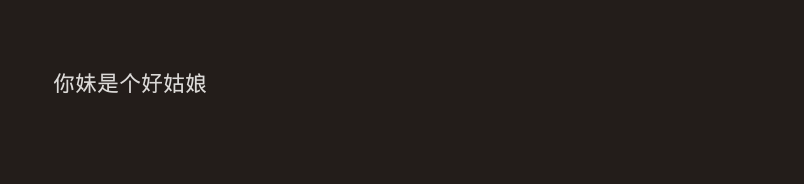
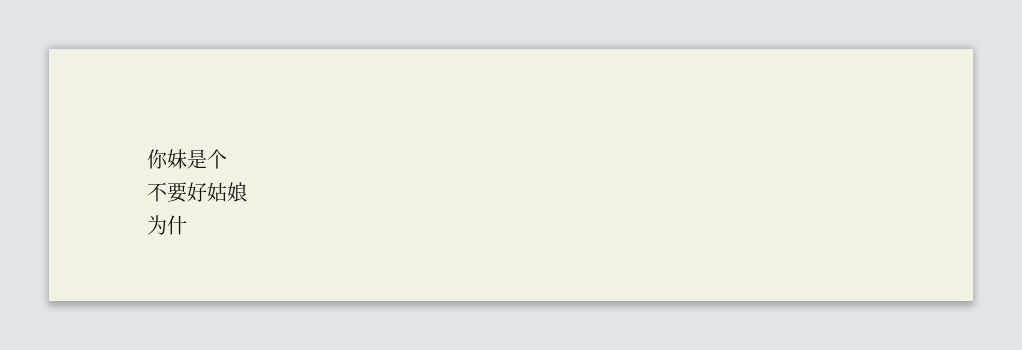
(141, 83) none -> [147,182,187,203] // 不要
(207, 83) none -> [147,215,187,235] // 为什

